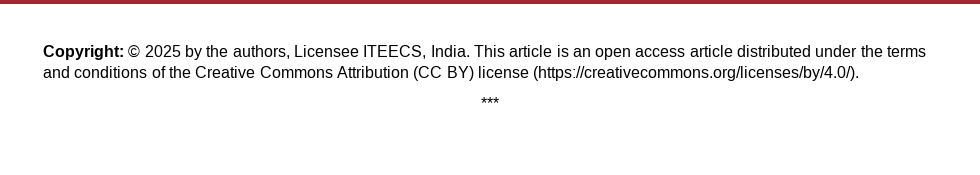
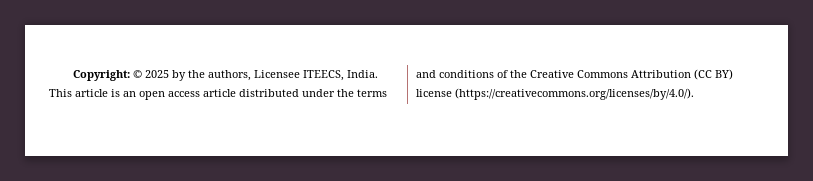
[481,97,499,109] // *** -> (694, 94) none

